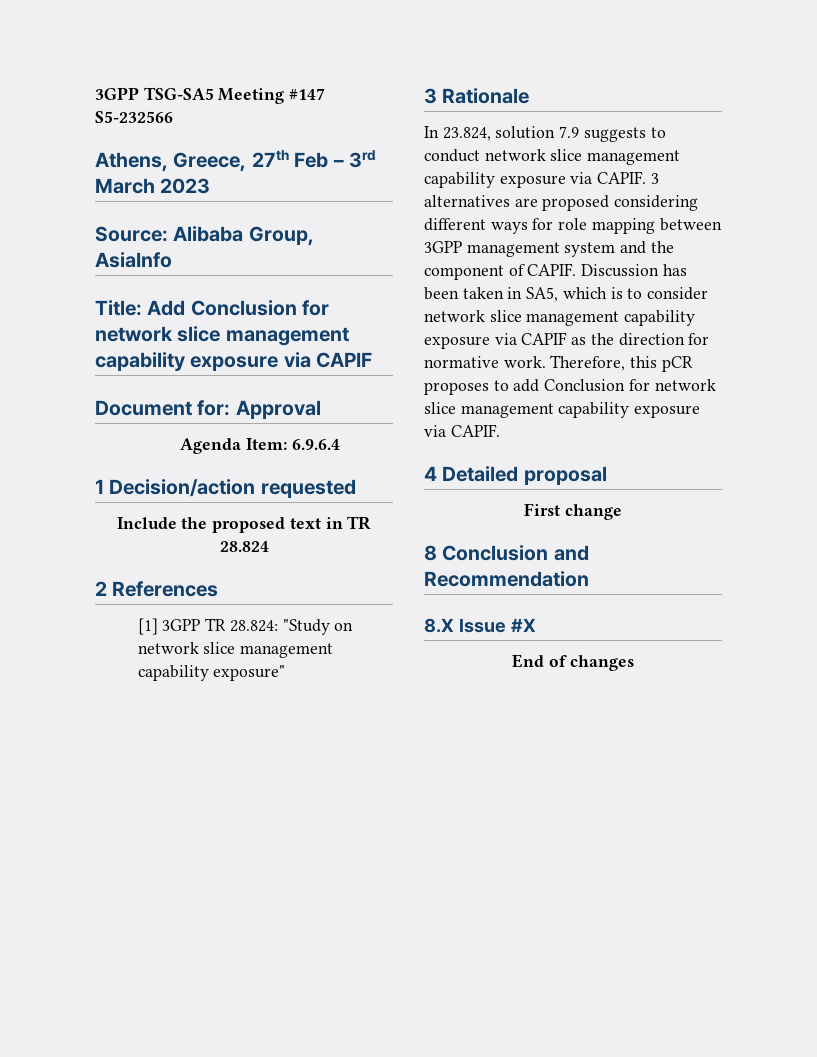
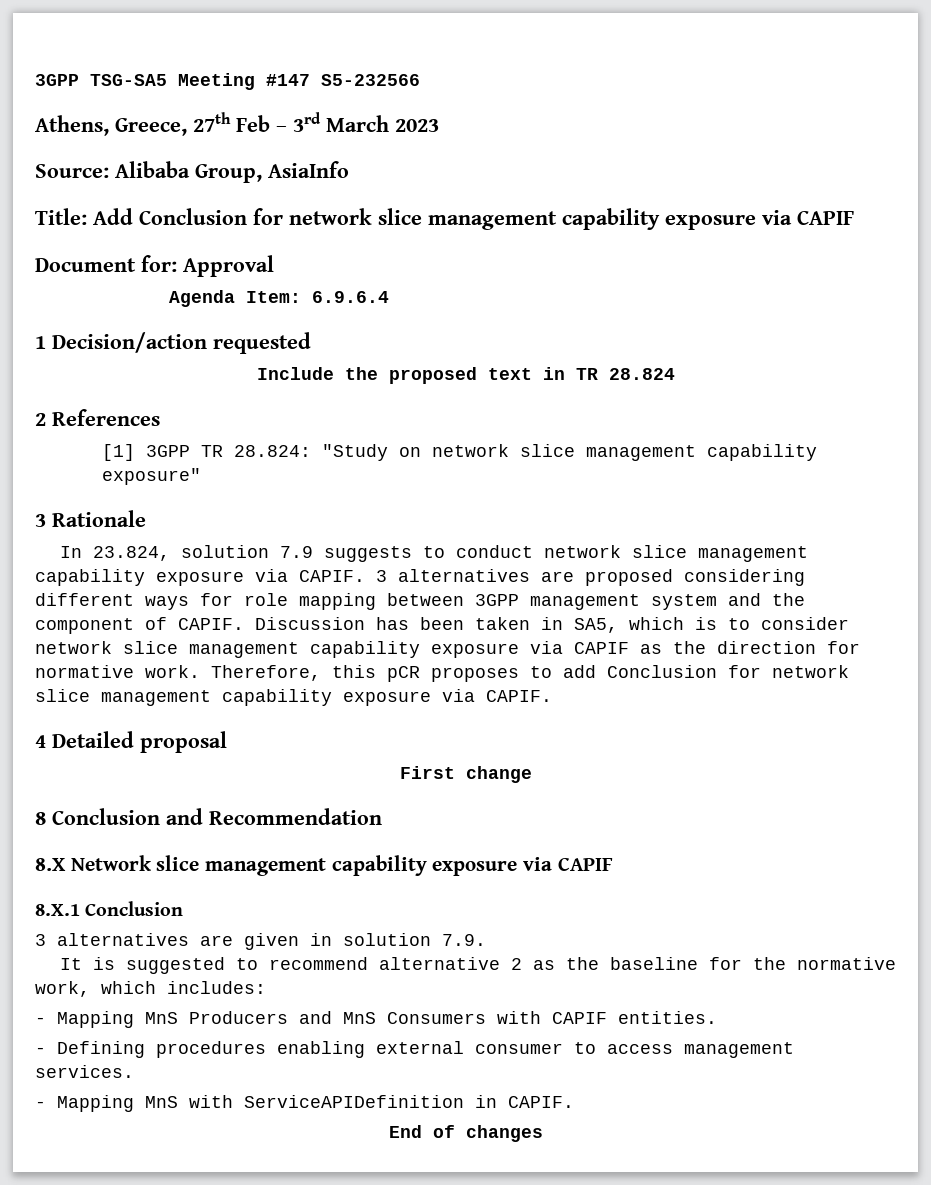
[458,618,536,633] Issue #X -> [70,855,613,876] [35,901,184,916] [35,933,486,950] [59,957,896,974] [35,981,266,997] [35,1011,717,1028] [35,1041,794,1058] [35,1065,134,1078] [35,1095,574,1112] Network slice management capability exposure via CAPIF // 8.X.1 Conclusion // 3 alternatives are given in solution 7.9. // It is suggested to recommend alternative 2 as the baseline for the normative work, which includes: // - Mapping MnS Producers and MnS Consumers with CAPIF entities. // - Defining procedures enabling external consumer to access management services. // - Mapping MnS with ServiceAPIDefinition in CAPIF.

